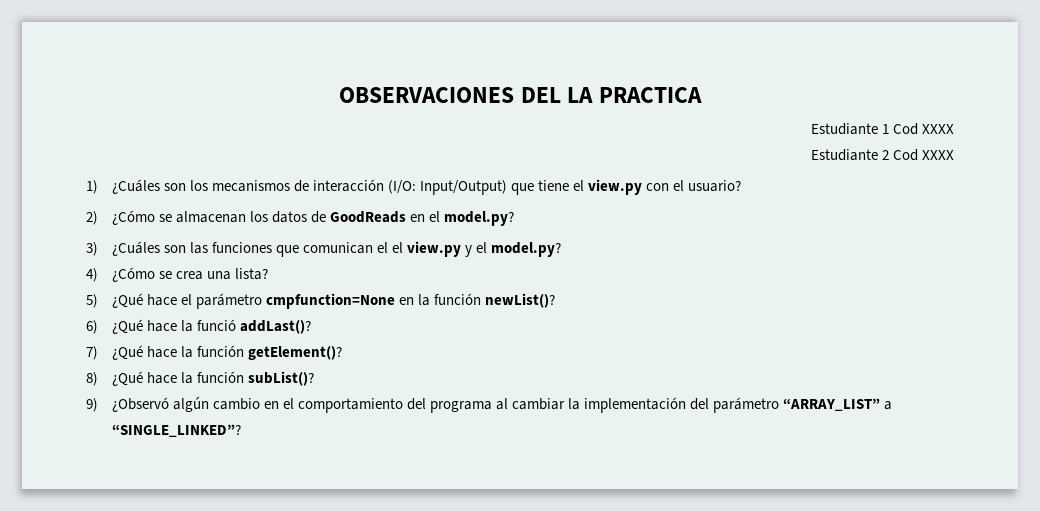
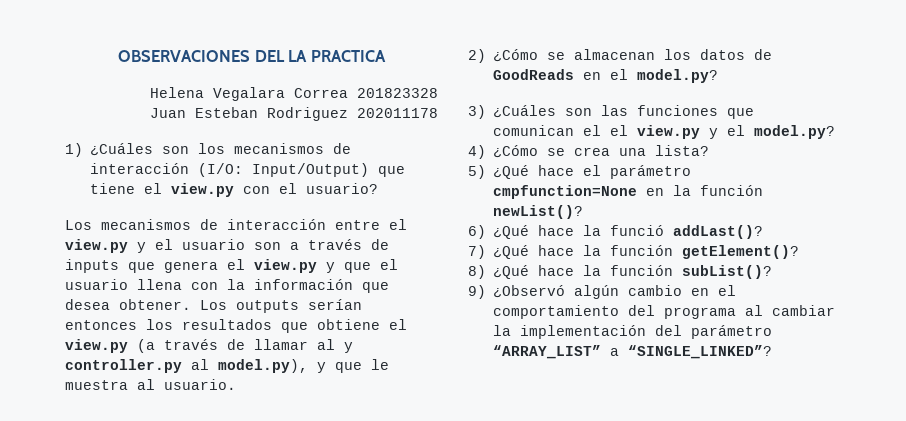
[810,123,954,135] [810,149,954,161] Estudiante 1 Cod XXXX // Estudiante 2 Cod XXXX -> [150,87,438,101] [150,107,438,121] Helena Vegalara Correa 201823328 // Juan Esteban Rodriguez 202011178
(742, 186) none -> [65,219,407,230] [65,239,389,253] [65,259,398,273] [65,279,389,293] [65,299,362,313] [65,319,407,333] [65,339,353,353] [65,359,389,373] [65,379,236,390] // Los mecanismos de interacción entre el view.py y el usuario son a través de inputs que genera el view.py y que el usuario llena con la información que desea obtener. Los outputs serían entonces los resultados que obtiene el view.py (a través de llamar al y controller.py al model.py), y que le muestra al usuario.

